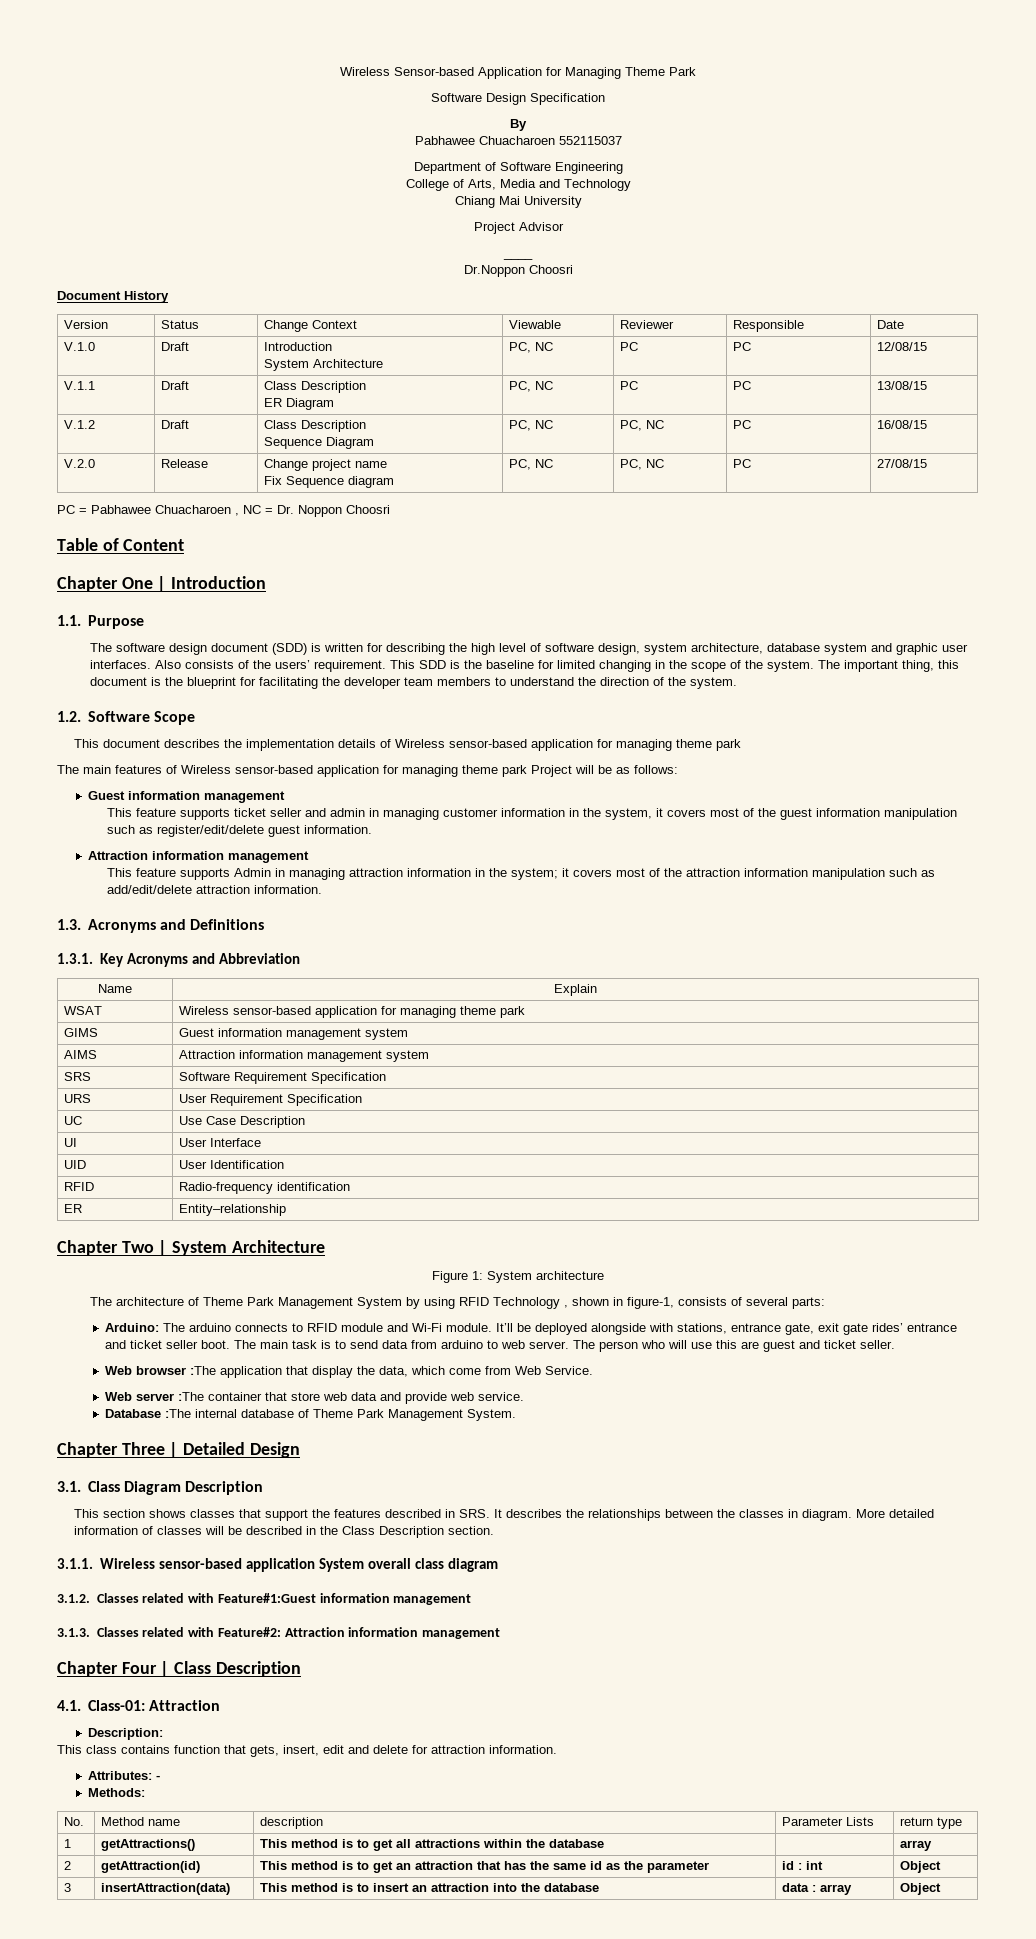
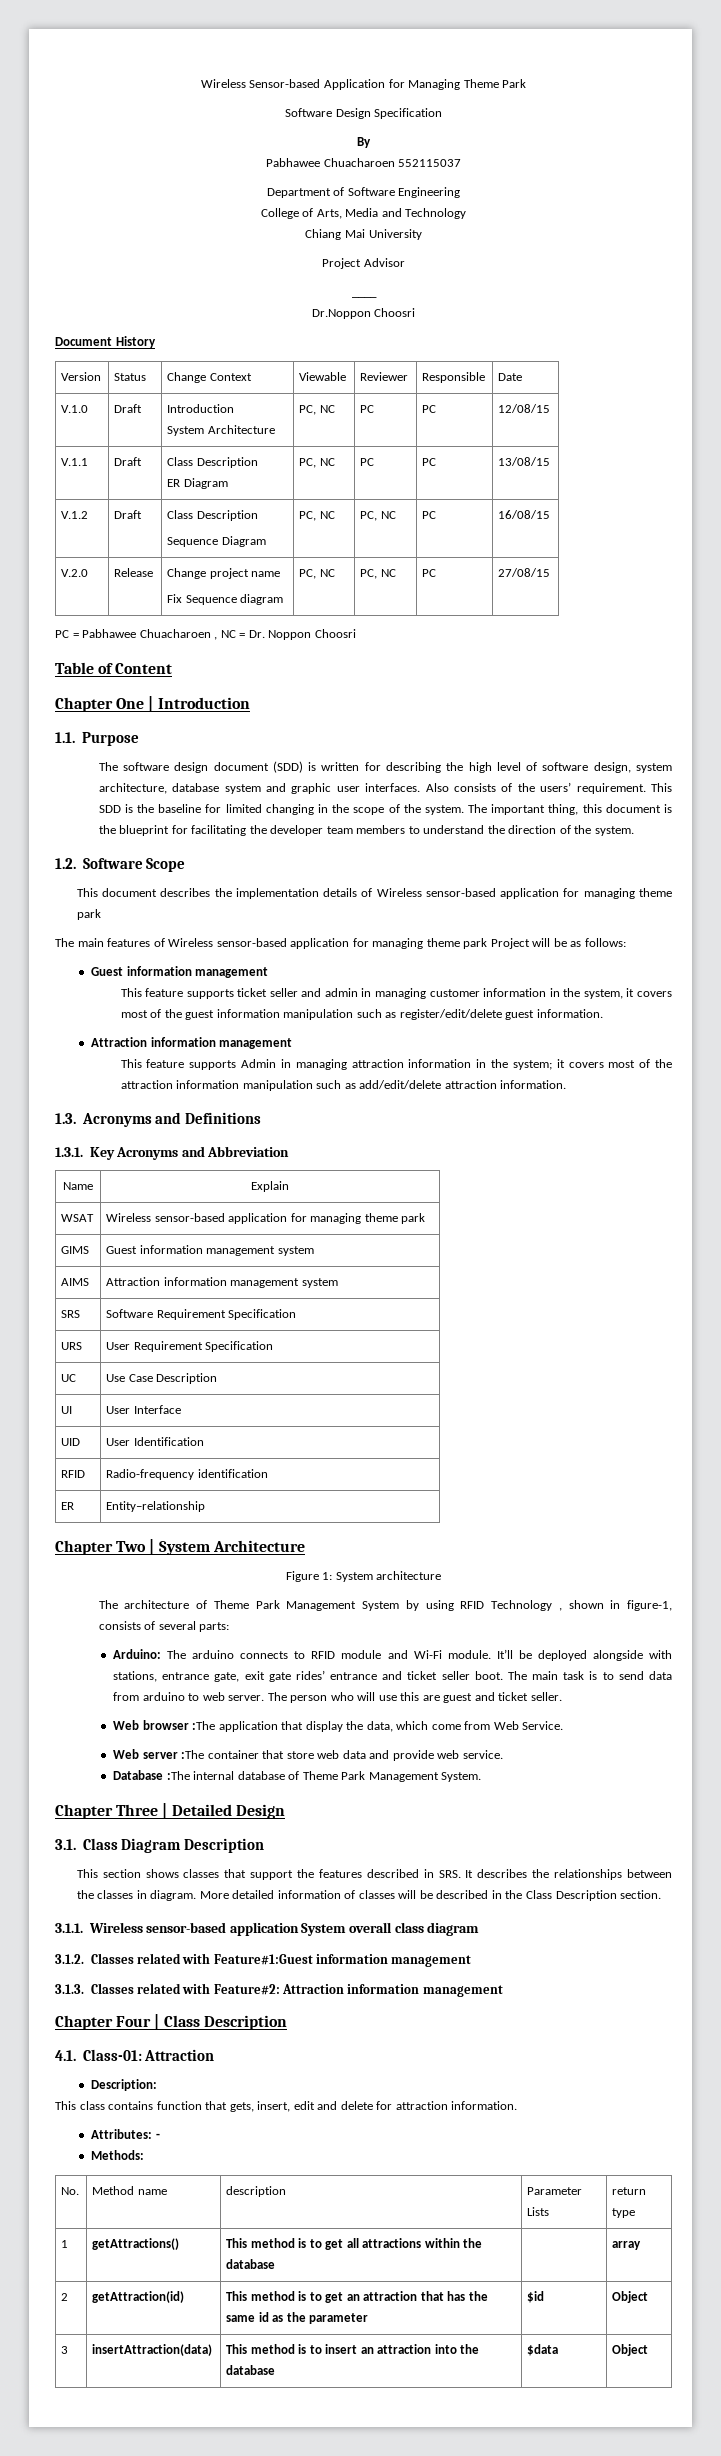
[781,1861,823,1870] id : int -> [527,2291,545,2303] $id
[781,1883,852,1895] data : array -> [527,2344,559,2356] $data

